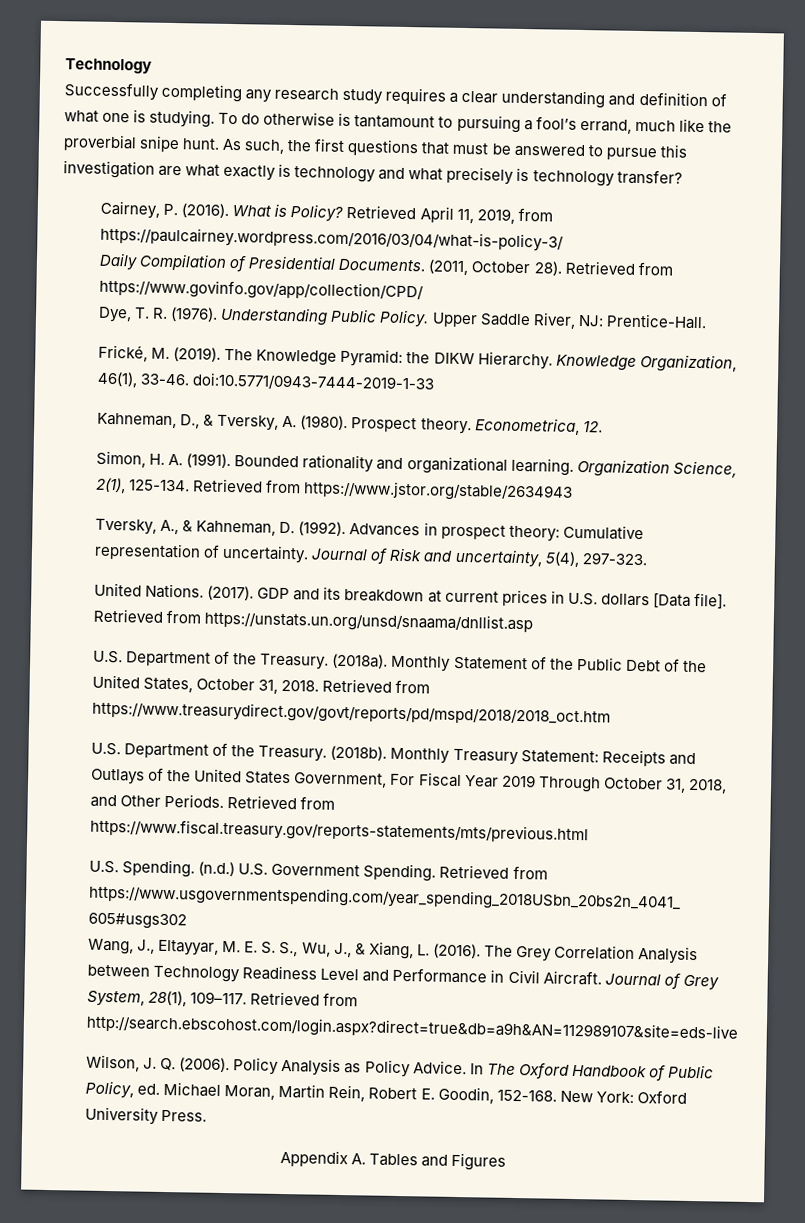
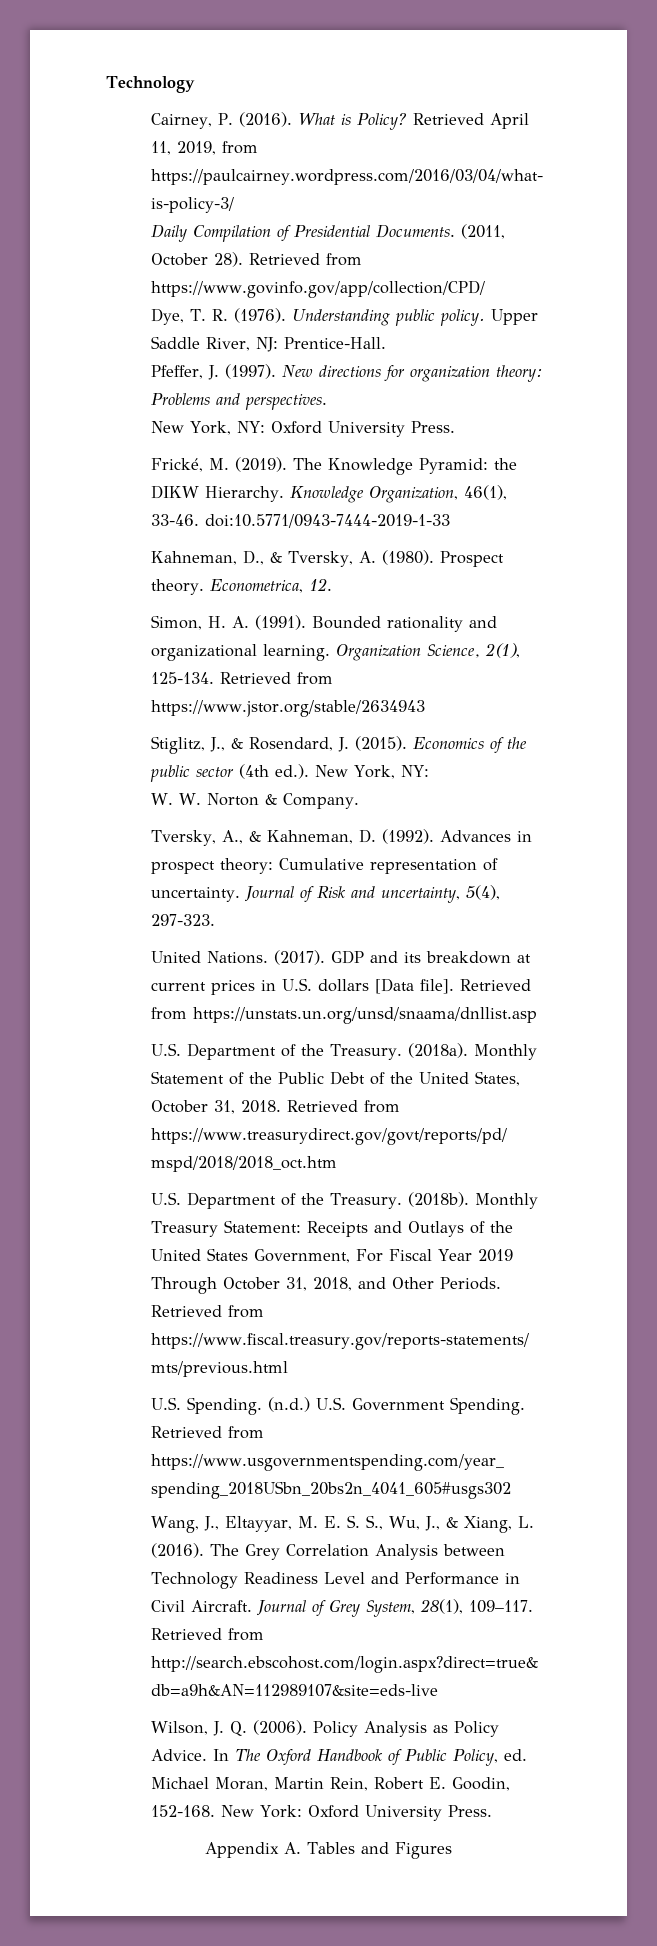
[65,58,152,74] [64,82,727,109] [64,109,732,134] [63,134,688,161] [63,160,683,187] Technology // Successfully completing any research study requires a clear understanding and definition of what one is studying. To do otherwise is tantamount to pursuing a fool’s errand, much like the proverbial snipe hunt. As such, the first questions that must be answered to pursue this investigation are what exactly is technology and what precisely is technology transfer? -> [106,76,195,93] Technology
[330,308,430,328] Public Policy. -> [394,309,485,326] public policy.
(707, 321) none -> [150,364,543,382] [150,393,327,410] [150,421,455,437] // Pfeffer, J. (1997). New directions for organization theory: Problems and perspectives. // New York, NY: Oxford University Press.
(574, 491) none -> [150,736,527,754] [149,764,429,782] [150,793,359,809] // Stiglitz, J., & Rosendard, J. (2015). Economics of the public sector (4th ed.). New York, NY: // W. W. Norton & Company.

